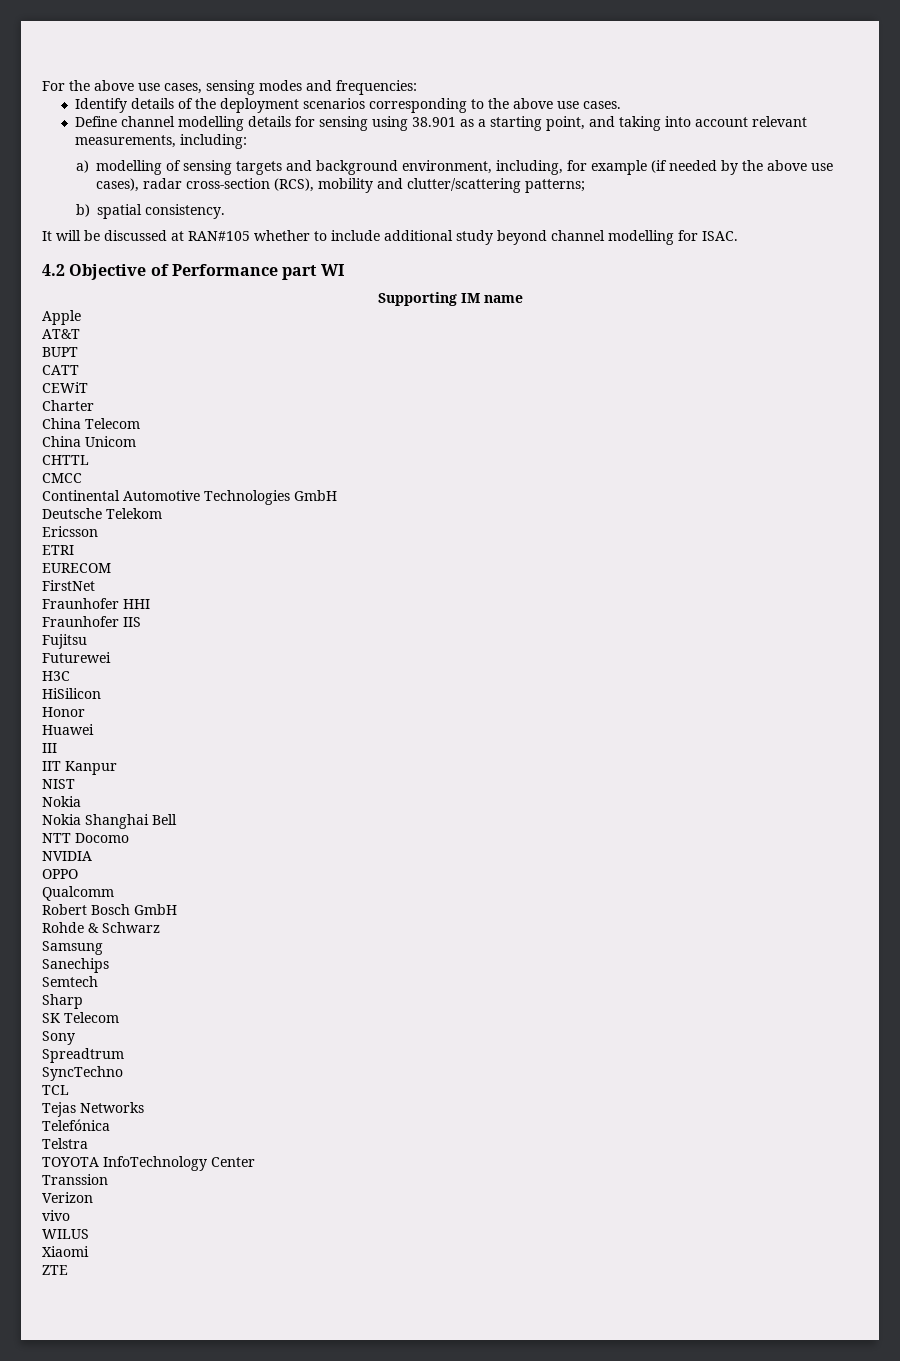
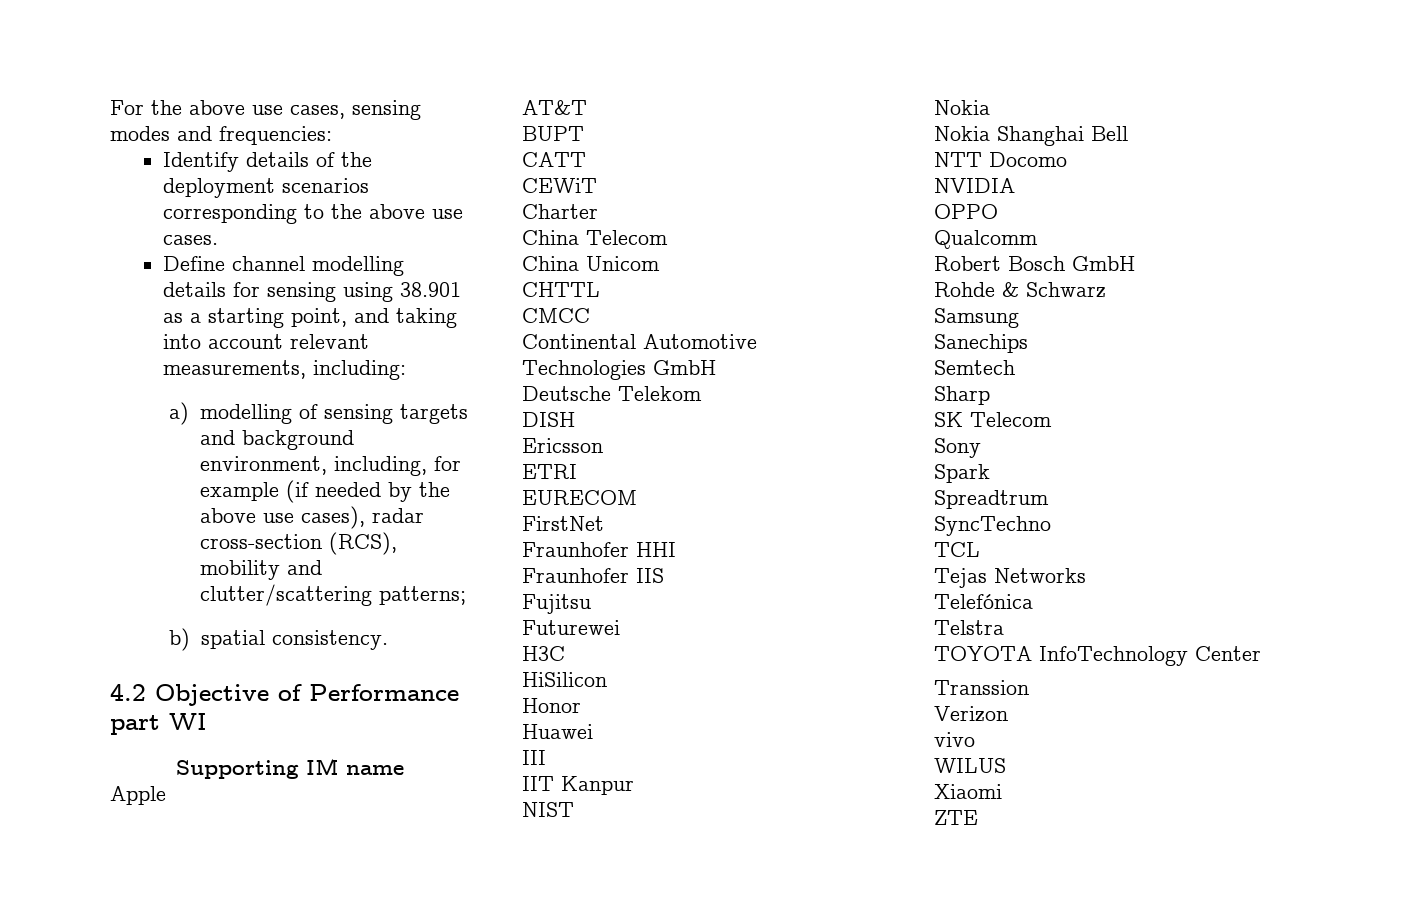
[42,230,738,245] // It will be discussed at RAN#105 whether to include additional study beyond channel modelling for ISAC. -> (389, 640) none
(162, 513) none -> [522,412,575,427] // DISH
(75, 1038) none -> [934,464,990,483] // Spark

